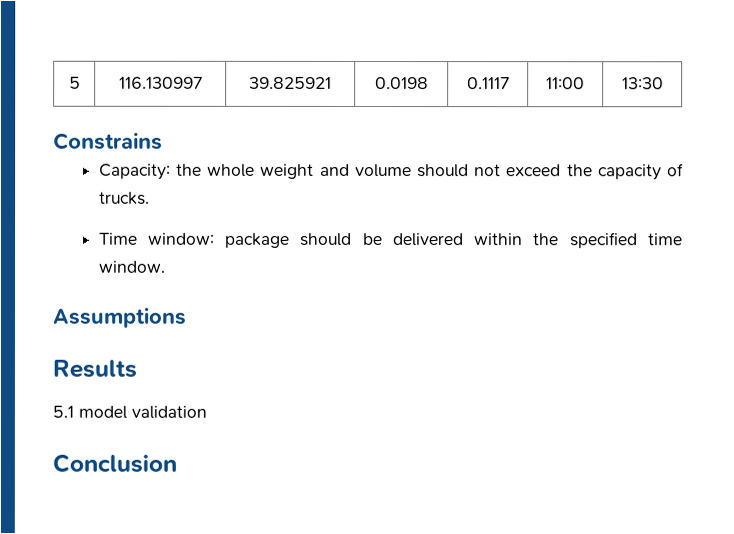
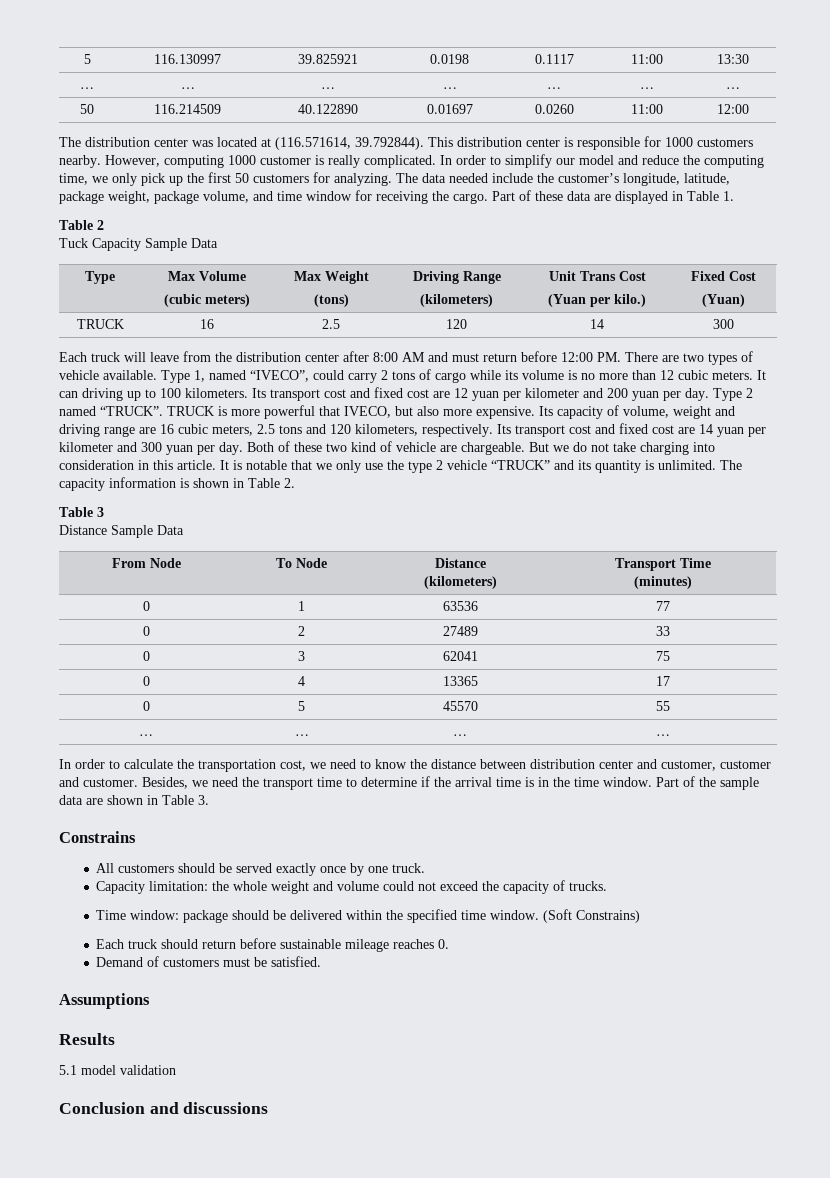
[53,132,163,150] [98,163,171,180] // Constrains // Capacity: -> [80,87,94,89] [180,87,195,89] [320,87,335,89] [442,87,457,89] [547,87,561,89] [639,87,654,89] [725,87,740,89] [80,104,94,114] [154,104,221,114] [297,104,358,114] [426,104,473,114] [534,104,574,114] [630,104,663,114] [716,104,749,114] [59,136,753,150] [59,154,764,168] [59,172,730,186] [59,190,734,204] [59,220,104,230] [59,238,218,251] [85,271,115,284] [167,271,246,281] [163,294,250,307] [293,271,369,284] [313,294,349,307] [412,271,501,284] [420,294,493,307] [548,271,646,281] [548,294,646,307] [691,271,756,281] [702,294,745,307] [76,319,124,329] [199,319,214,329] [322,319,340,329] [446,319,467,329] [590,319,604,329] [713,319,734,329] [59,351,753,365] [59,369,766,383] [59,387,753,401] [59,405,735,419] [59,423,766,437] [59,441,715,455] [59,460,742,473] [59,477,295,491] [59,507,104,517] [59,525,184,538] [111,558,181,568] [276,558,327,568] [434,558,486,568] [423,576,497,589] [615,558,711,571] [634,576,692,589] [142,601,150,611] [298,601,305,611] [442,601,478,611] [656,601,670,611] [142,626,150,636] [298,626,305,636] [442,626,478,636] [656,626,670,636] [142,651,150,661] [298,651,305,661] [442,651,478,661] [656,651,670,661] [142,676,150,686] [298,676,305,686] [442,676,478,686] [656,676,670,686] [142,701,150,711] [298,701,305,711] [442,701,478,711] [656,701,670,711] [139,734,153,736] [294,734,309,736] [453,734,467,736] [656,734,670,736] [59,759,771,772] [59,776,759,790] [59,795,209,805] [59,831,136,843] [96,863,426,876] [96,881,209,894] // … | … | … | … | … | … | … // 50 | 116.214509 | 40.122890 | 0.01697 | 0.0260 | 11:00 | 12:00 // The distribution center was located at (116.571614, 39.792844). This distribution center is responsible for 1000 customers nearby. However, computing 1000 customer is really complicated. In order to simplify our model and reduce the computing time, we only pick up the first 50 customers for analyzing. The data needed include the customer’s longitude, latitude, package weight, package volume, and time window for receiving the cargo. Part of these data are displayed in Table 1. // Table 2 // Tuck Capacity Sample Data // Type | Max Volume // (cubic meters) | Max Weight // (tons) | Driving Range // (kilometers) | Unit Trans Cost // (Yuan per kilo.) | Fixed Cost // (Yuan) // TRUCK | 16 | 2.5 | 120 | 14 | 300 // Each truck will leave from the distribution center after 8:00 AM and must return before 12:00 PM. There are two types of vehicle available. Type 1, named “IVECO”, could carry 2 tons of cargo while its volume is no more than 12 cubic meters. It can driving up to 100 kilometers. Its transport cost and fixed cost are 12 yuan per kilometer and 200 yuan per day. Type 2 named “TRUCK”. TRUCK is more powerful that IVECO, but also more expensive. Its capacity of volume, weight and driving range are 16 cubic meters, 2.5 tons and 120 kilometers, respectively. Its transport cost and fixed cost are 14 yuan per kilometer and 300 yuan per day. Both of these two kind of vehicle are chargeable. But we do not take charging into consideration in this article. It is notable that we only use the type 2 vehicle “TRUCK” and its quantity is unlimited. The capacity information is shown in Table 2. // Table 3 // Distance Sample Data // From Node | To Node | Distance // (kilometers) | Transport Time // (minutes) // 0 | 1 | 63536 | 77 // 0 | 2 | 27489 | 33 // 0 | 3 | 62041 | 75 // 0 | 4 | 13365 | 17 // 0 | 5 | 45570 | 55 // … | … | … | … // In order to calculate the transportation cost, we need to know the distance between distribution center and customer, customer and customer. Besides, we need the transport time to determine if the arrival time is in the time window. Part of the sample data are shown in Table 3. // Constrains // All customers should be served exactly once by one truck. // Capacity limitation:
[416,164,469,178] should -> [383,881,415,891] could
(166, 266) none -> [543,909,641,923] [96,938,450,952] [96,956,322,967] (Soft Constrains) // Each truck should return before sustainable mileage reaches 0. // Demand of customers must be satisfied.
(177, 463) none -> [149,1102,269,1114] and discussions

